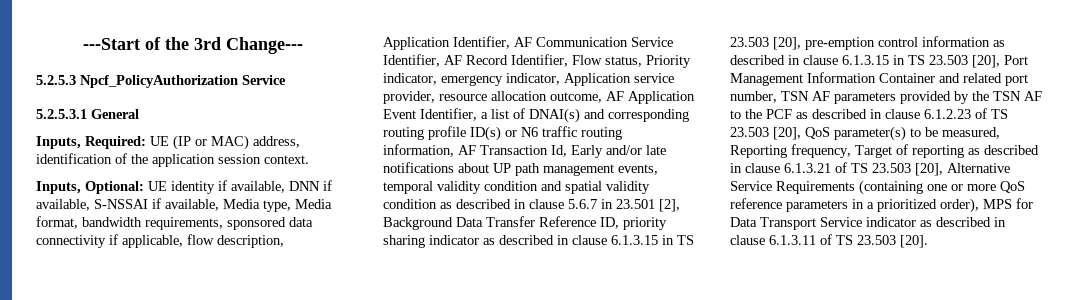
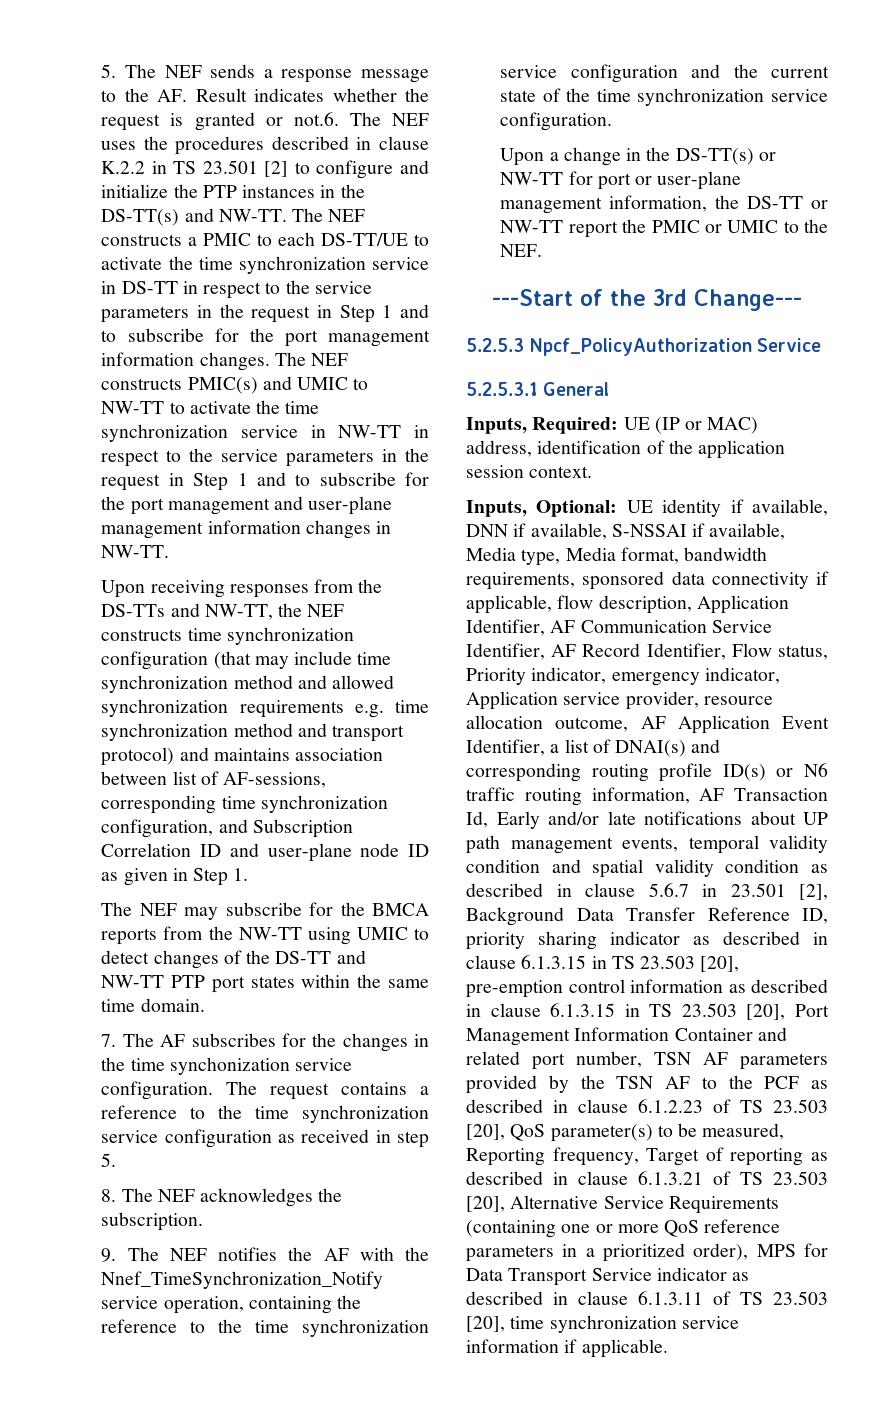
(82, 44) none -> [101,64,429,83] [101,88,429,102] [101,112,429,131] [101,136,429,155] [101,160,429,179] [101,184,365,198] [101,208,366,226] [101,232,429,246] [101,256,430,274] [101,280,372,299] [101,304,430,323] [101,328,430,347] [101,352,349,371] [101,376,369,394] [101,400,320,414] [101,424,429,442] [101,448,429,467] [101,472,429,491] [101,496,393,515] [101,520,392,539] [101,545,170,558] [101,579,383,598] [101,603,345,620] [101,627,354,645] [101,651,392,670] [101,675,395,693] [101,699,430,718] [101,723,405,742] [101,747,384,766] [101,771,327,788] [101,795,388,814] [101,819,353,838] [101,843,429,862] [101,868,249,886] [101,902,429,920] [101,926,429,945] [101,950,366,969] [101,974,429,993] [101,998,205,1012] [101,1033,430,1052] [101,1057,353,1075] [101,1081,429,1100] [101,1105,429,1123] [101,1129,430,1148] [101,1153,117,1167] [101,1188,343,1207] [101,1212,204,1231] [101,1247,429,1262] [101,1271,384,1289] [101,1295,362,1314] [101,1319,429,1337] [500,64,829,83] [500,88,828,106] [500,112,613,131] [500,147,776,166] [500,171,742,190] [500,195,828,214] [500,219,828,238] [500,244,543,257] 5. The NEF sends a response message to the AF. Result indicates whether the request is granted or not.6. The NEF uses the procedures described in clause K.2.2 in TS 23.501 [2] to configure and initialize the PTP instances in the DS-TT(s) and NW-TT. The NEF constructs a PMIC to each DS-TT/UE to activate the time synchronization service in DS-TT in respect to the service parameters in the request in Step 1 and to subscribe for the port management information changes. The NEF constructs PMIC(s) and UMIC to NW-TT to activate the time synchronization service in NW-TT in respect to the service parameters in the request in Step 1 and to subscribe for the port management and user-plane management information changes in NW-TT. // Upon receiving responses from the DS-TTs and NW-TT, the NEF constructs time synchronization configuration (that may include time synchronization method and allowed synchronization requirements e.g. time synchronization method and transport protocol) and maintains association between list of AF-sessions, corresponding time synchronization configuration, and Subscription Correlation ID and user-plane node ID as given in Step 1. // The NEF may subscribe for the BMCA reports from the NW-TT using UMIC to detect changes of the DS-TT and NW-TT PTP port states within the same time domain. // 7. The AF subscribes for the changes in the time synchonization service configuration. The request contains a reference to the time synchronization service configuration as received in step 5. // 8. The NEF acknowledges the subscription. // 9. The NEF notifies the AF with the Nnef_TimeSynchronization_Notify service operation, containing the reference to the time synchronization service configuration and the current state of the time synchronization service configuration. // Upon a change in the DS-TT(s) or NW-TT for port or user-plane management information, the DS-TT or NW-TT report the PMIC or UMIC to the NEF. //
[900,235,928,248] [20]. -> [466,1315,739,1333] [466,1339,668,1358] [20], time synchronization service information if applicable.

